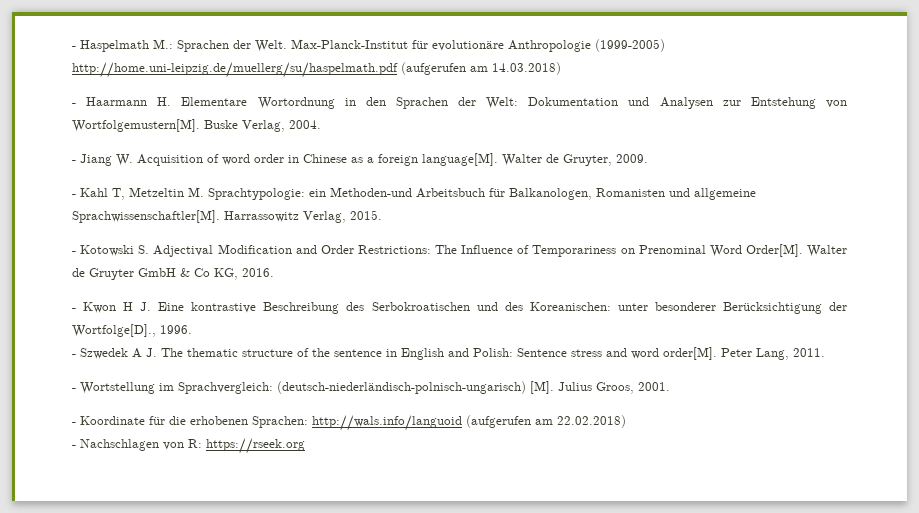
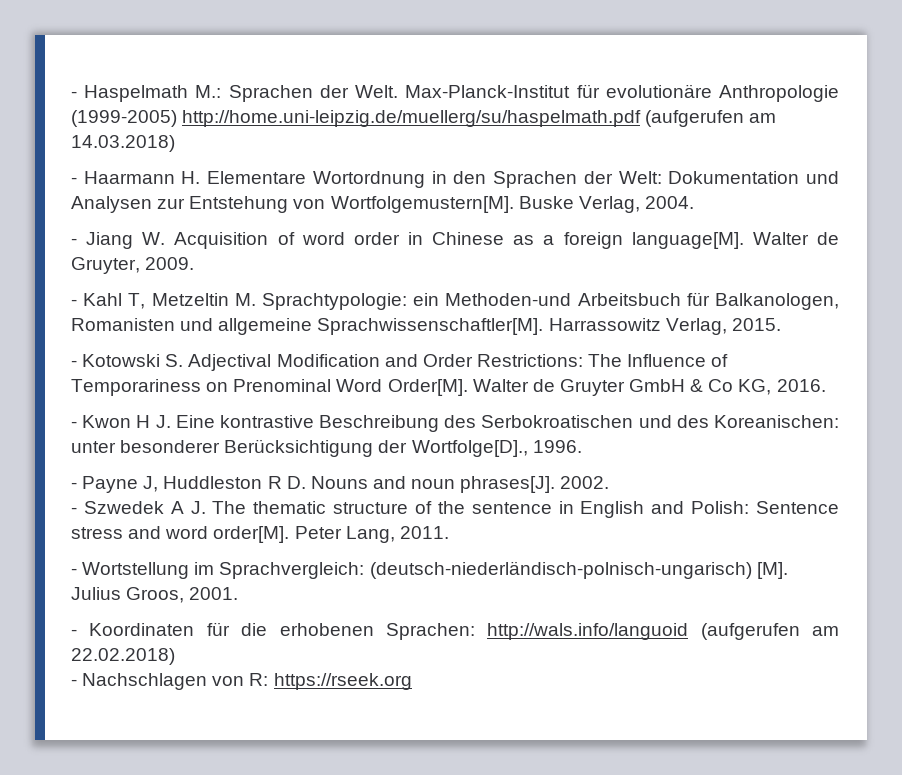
(192, 329) none -> [71,476,610,493] // - Payne J, Huddleston R D. Nouns and noun phrases[J]. 2002.
[80,416,145,425] Koordinate -> [89,623,195,636] Koordinaten

